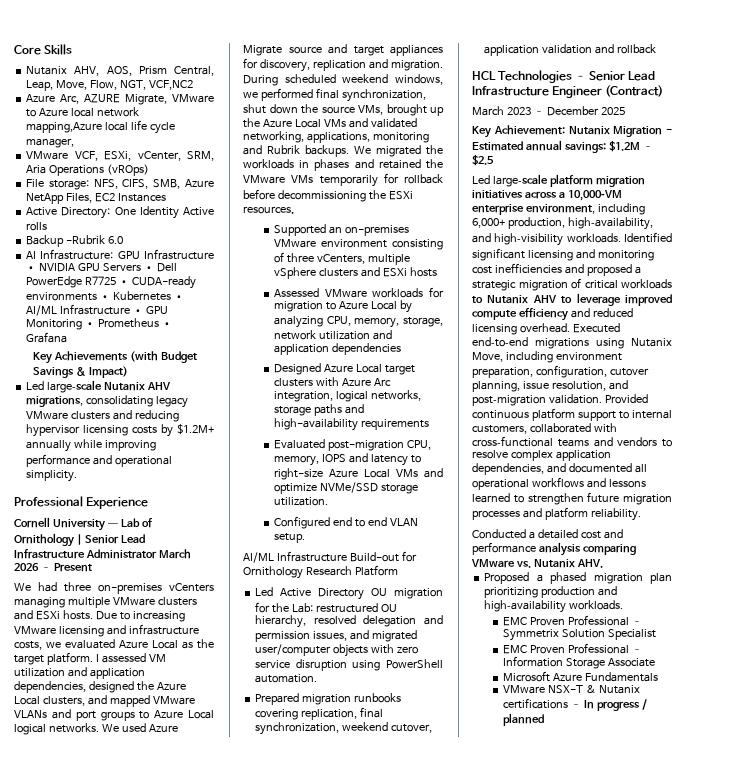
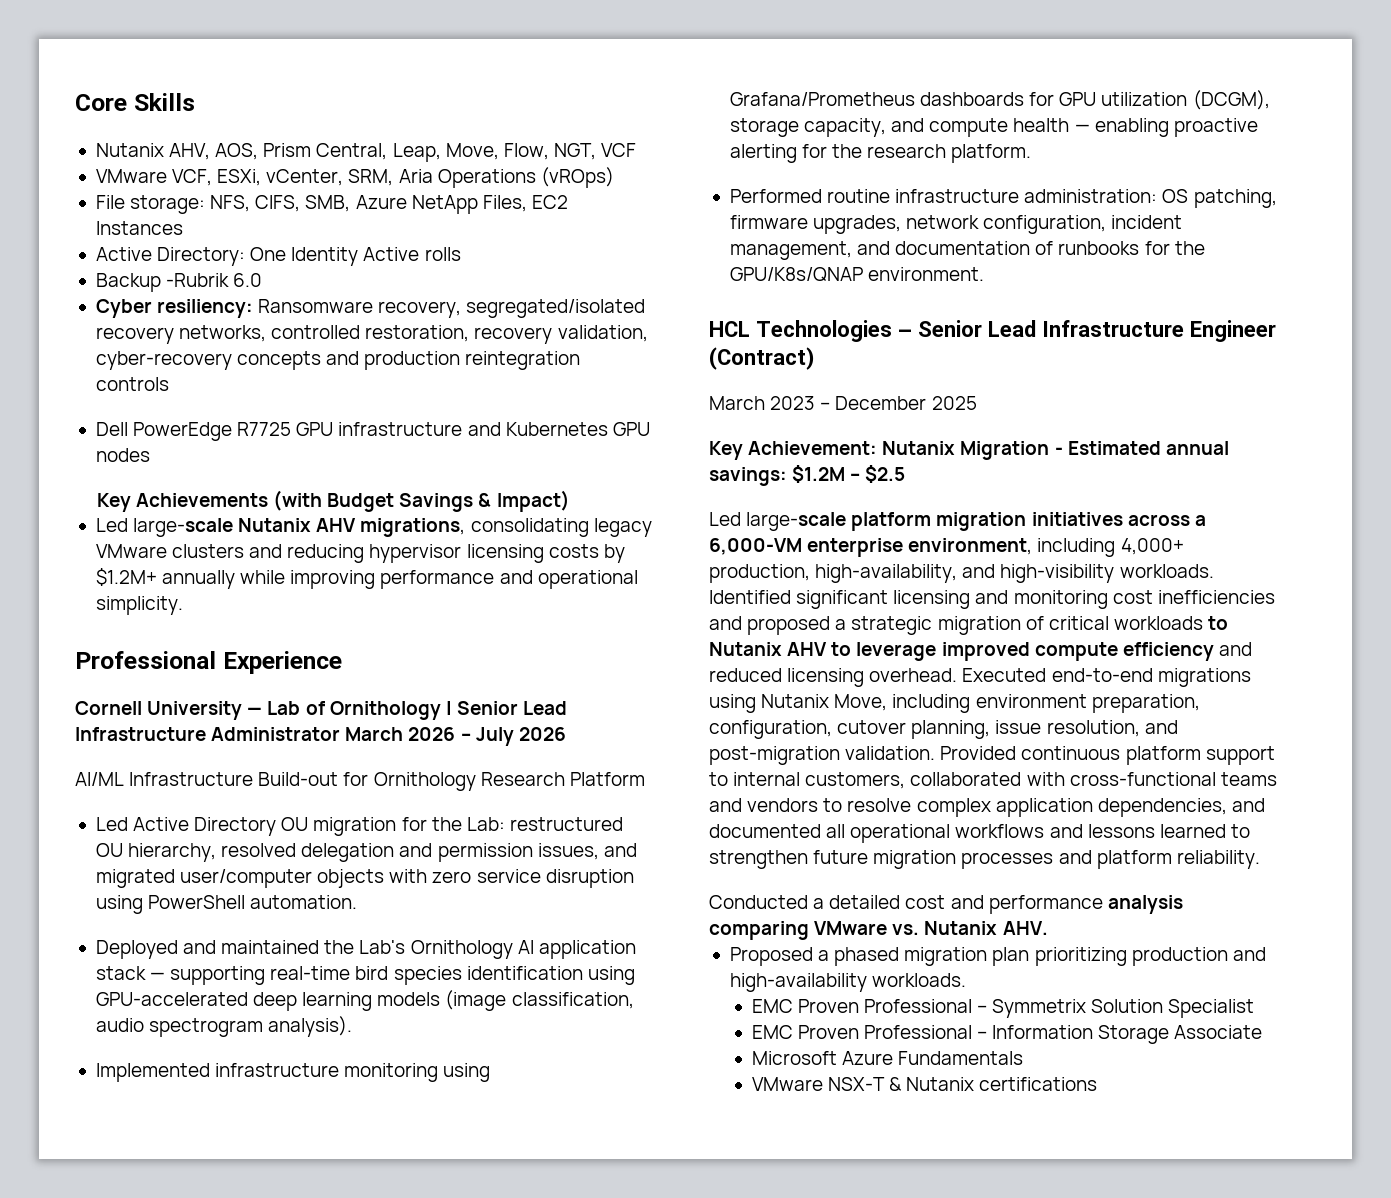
[148,80,193,90] [26,94,215,105] [26,107,140,117] [26,120,176,134] [26,138,75,148] VCF,NC2 // Azure Arc, AZURE Migrate, VMware to Azure local network mapping,Azure local life cycle manager, -> [601,143,637,157] VCF
[26,249,214,260] [26,263,177,272] [26,276,197,289] [26,291,185,301] [26,304,169,316] [26,318,173,330] [26,332,68,343] AI Infrastructure: GPU Infrastructure • NVIDIA GPU Servers • Dell PowerEdge R7725 • CUDA-ready environments • Kubernetes • AI/ML Infrastructure • GPU Monitoring • Prometheus • Grafana -> [95,299,646,318] [95,325,648,344] [95,351,581,370] [95,377,169,391] [95,422,650,441] [95,448,150,462] Cyber resiliency: Ransomware recovery, segregated/isolated recovery networks, controlled restoration, recovery validation, cyber-recovery concepts and production reintegration controls // Dell PowerEdge R7725 GPU infrastructure and Kubernetes GPU nodes
[53,563,92,572] [14,582,214,594] [14,597,197,608] [14,610,185,622] [14,624,199,637] [14,639,214,650] [14,652,166,665] [14,667,145,679] [14,681,186,693] [14,695,195,707] [14,709,214,721] [14,723,178,735] [243,44,443,56] [243,58,443,72] [243,74,443,86] [243,88,426,102] [243,104,444,116] [243,118,417,128] [243,131,429,143] [243,145,443,157] [243,159,443,171] [243,173,443,187] [243,189,413,202] [243,206,294,214] [274,224,410,236] [274,239,443,250] [274,252,411,265] [274,267,438,279] [274,287,444,298] [274,300,413,313] [274,316,443,328] [274,330,393,340] [274,343,402,355] [274,363,416,375] [274,377,392,387] [274,390,422,402] [274,404,365,416] [274,418,430,431] [274,439,432,451] [274,453,422,466] [274,468,443,480] [274,482,419,494] [274,497,329,506] [274,516,419,529] [274,533,306,543] Present // We had three on-premises vCenters managing multiple VMware clusters and ESXi hosts. Due to increasing VMware licensing and infrastructure costs, we evaluated Azure Local as the target platform. I assessed VM utilization and application dependencies, designed the Azure Local clusters, and mapped VMware VLANs and port groups to Azure Local logical networks. We used Azure Migrate source and target appliances for discovery, replication and migration. During scheduled weekend windows, we performed final synchronization, shut down the source VMs, brought up the Azure Local VMs and validated networking, applications, monitoring and Rubrik backups. We migrated the workloads in phases and retained the VMware VMs temporarily for rollback before decommissioning the ESXi resources. // Supported an on-premises VMware environment consisting of three vCenters, multiple vSphere clusters and ESXi hosts // Assessed VMware workloads for migration to Azure Local by analyzing CPU, memory, storage, network utilization and application dependencies // Designed Azure Local target clusters with Azure Arc integration, logical networks, storage paths and high-availability requirements // Evaluated post-migration CPU, memory, IOPS and latency to right-size Azure Local VMs and optimize NVMe/SSD storage utilization. // Configured end to end VLAN setup. -> [475,727,566,746] July 2026
[255,693,402,705] [255,707,384,720] [255,722,433,735] [484,44,657,56] Prepared migration runbooks covering replication, final synchronization, weekend cutover, application validation and rollback -> [95,940,636,959] [95,966,635,985] [95,990,634,1011] [95,1016,353,1037] [95,1063,491,1082] [729,90,1270,110] [729,118,1258,137] [729,144,1032,163] [729,189,1277,208] [729,215,1183,234] [729,241,1205,260] [729,267,985,282] Deployed and maintained the Lab's Ornithology AI application stack — supporting real-time bird species identification using GPU-accelerated deep learning models (image classification, audio spectrogram analysis). // Implemented infrastructure monitoring using Grafana/Prometheus dashboards for GPU utilization (DCGM), storage capacity, and compute health — enabling proactive alerting for the research platform. // Performed routine infrastructure administration: OS patching, firmware upgrades, network configuration, incident management, and documentation of runbooks for the GPU/K8s/QNAP environment.
[567,190,622,201] 10,000‑VM -> [709,538,802,555] 6,000‑VM
[472,218,505,228] 6,000+ -> [1120,538,1184,555] 4,000+
[571,699,648,711] [503,713,545,726] – In progress / planned -> (1098, 1084) none

